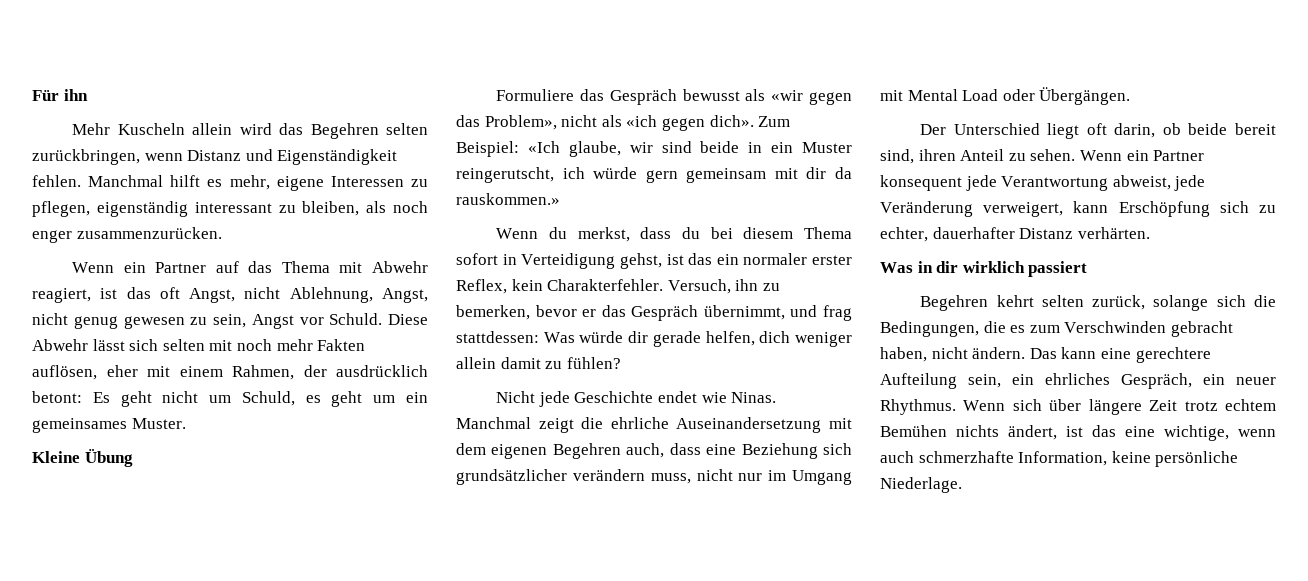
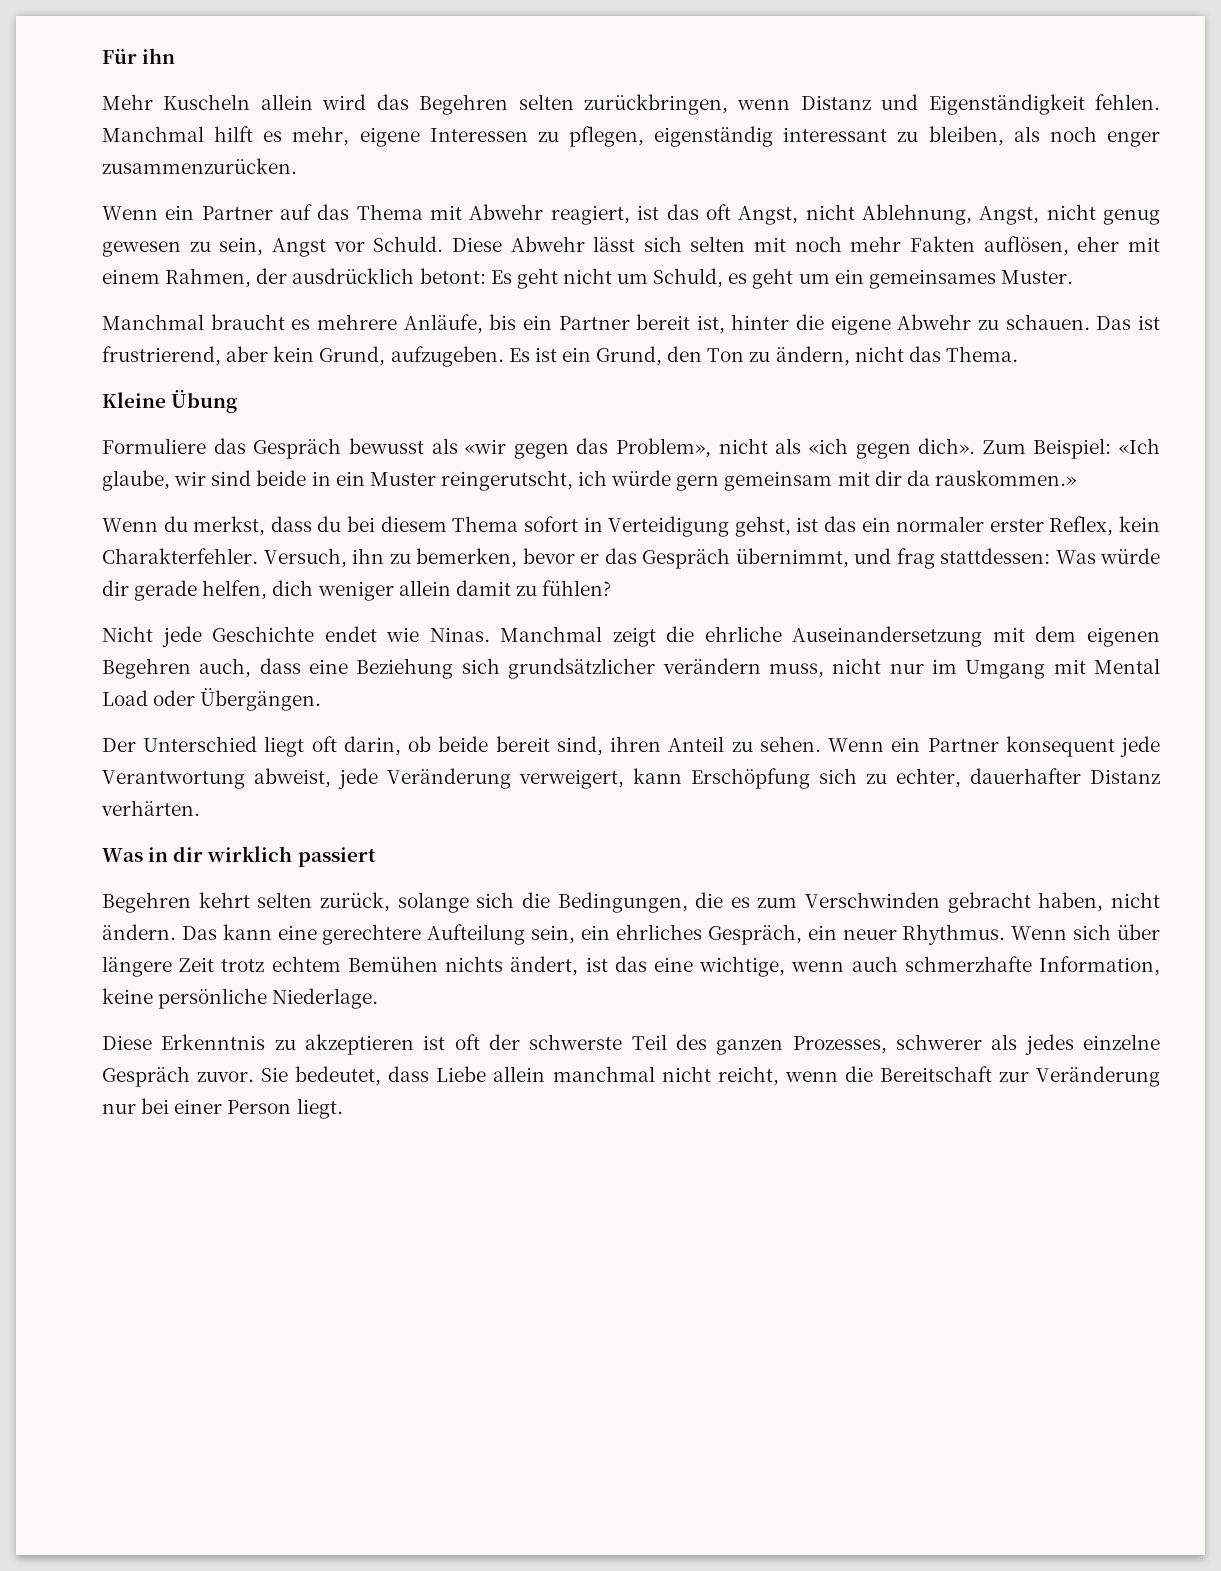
(186, 423) none -> [102,314,1160,335] [102,346,1018,367] // Manchmal braucht es mehrere Anläufe, bis ein Partner bereit ist, hinter die eigene Abwehr zu schauen. Das ist frustrierend, aber kein Grund, aufzugeben. Es ist ein Grund, den Ton zu ändern, nicht das Thema.
(962, 485) none -> [102,1034,1161,1055] [102,1066,1160,1087] [102,1098,343,1119] // Diese Erkenntnis zu akzeptieren ist oft der schwerste Teil des ganzen Prozesses, schwerer als jedes einzelne Gespräch zuvor. Sie bedeutet, dass Liebe allein manchmal nicht reicht, wenn die Bereitschaft zur Veränderung nur bei einer Person liegt.

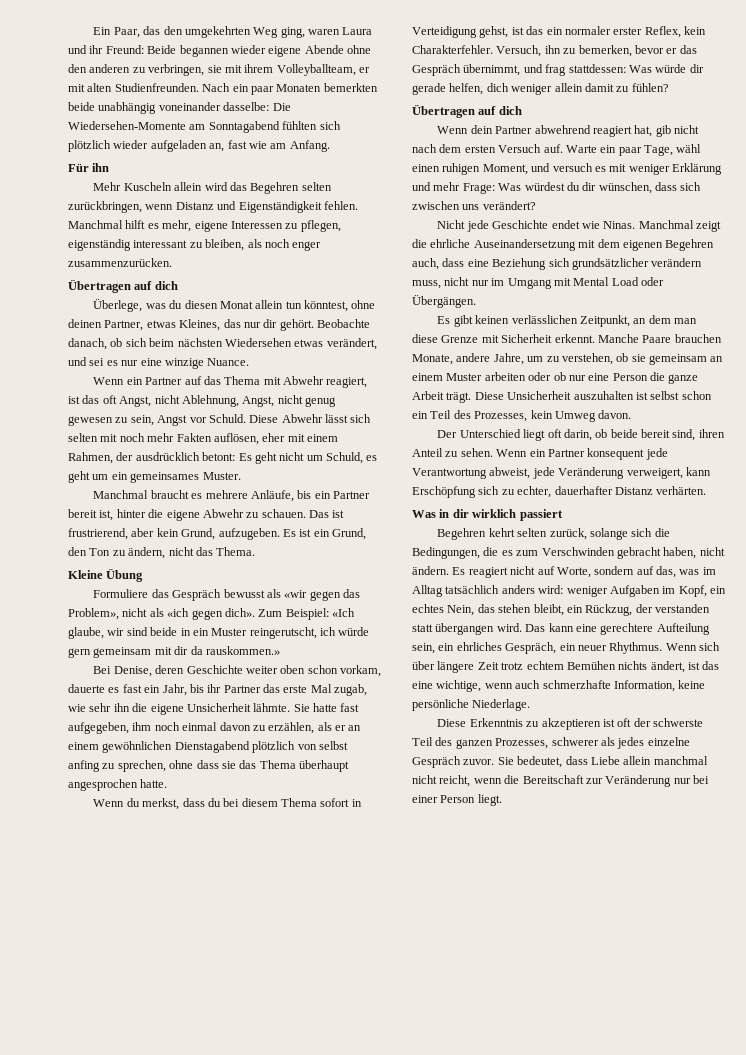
(102, 56) none -> [93,26,373,38] [68,45,371,57] [68,64,370,76] [68,83,378,95] [68,102,291,114] [68,121,341,133] [68,140,330,152] Ein Paar, das den umgekehrten Weg ging, waren Laura und ihr Freund: Beide begannen wieder eigene Abende ohne den anderen zu verbringen, sie mit ihrem Volleyballteam, er mit alten Studienfreunden. Nach ein paar Monaten bemerkten beide unabhängig voneinander dasselbe: Die Wiedersehen-Momente am Sonntagabend fühlten sich plötzlich wieder aufgeladen an, fast wie am Anfang. //
(297, 166) none -> [68,280,178,293] [93,299,376,312] [68,319,370,331] [68,338,377,350] [68,357,250,369] // Übertragen auf dich // Überlege, was du diesen Monat allein tun könntest, ohne deinen Partner, etwas Kleines, das nur dir gehört. Beobachte danach, ob sich beim nächsten Wiedersehen etwas verändert, und sei es nur eine winzige Nuance.
(1076, 478) none -> [93,665,381,677] [68,684,368,696] [68,703,360,715] [68,722,362,734] [68,741,348,753] [68,760,349,772] [68,779,168,791] // Bei Denise, deren Geschichte weiter oben schon vorkam, dauerte es fast ein Jahr, bis ihr Partner das erste Mal zugab, wie sehr ihn die eigene Unsicherheit lähmte. Sie hatte fast aufgegeben, ihm noch einmal davon zu erzählen, als er an einem gewöhnlichen Dienstagabend plötzlich von selbst anfing zu sprechen, ohne dass sie das Thema überhaupt angesprochen hatte.
(612, 588) none -> [412,105,522,118] [437,125,699,137] [412,144,702,156] [412,163,722,175] [412,182,702,194] [412,201,536,210] // Übertragen auf dich // Wenn dein Partner abwehrend reagiert hat, gib nicht nach dem ersten Versuch auf. Warte ein paar Tage, wähl einen ruhigen Moment, und versuch es mit weniger Erklärung und mehr Frage: Was würdest du dir wünschen, dass sich zwischen uns verändert?
(322, 699) none -> [437,315,697,327] [412,334,722,343] [412,353,724,365] [412,372,699,384] [412,391,712,403] [412,410,632,422] // Es gibt keinen verlässlichen Zeitpunkt, an dem man diese Grenze mit Sicherheit erkennt. Manche Paare brauchen Monate, andere Jahre, um zu verstehen, ob sie gemeinsam an einem Muster arbeiten oder ob nur eine Person die ganze Arbeit trägt. Diese Unsicherheit auszuhalten ist selbst schon ein Teil des Prozesses, kein Umweg davon.
(176, 932) none -> [452,566,716,578] [412,585,726,597] [412,604,710,616] [412,623,522,635] Es reagiert nicht auf Worte, sondern auf das, was im Alltag tatsächlich anders wird: weniger Aufgaben im Kopf, ein echtes Nein, das stehen bleibt, ein Rückzug, der verstanden statt übergangen wird.

